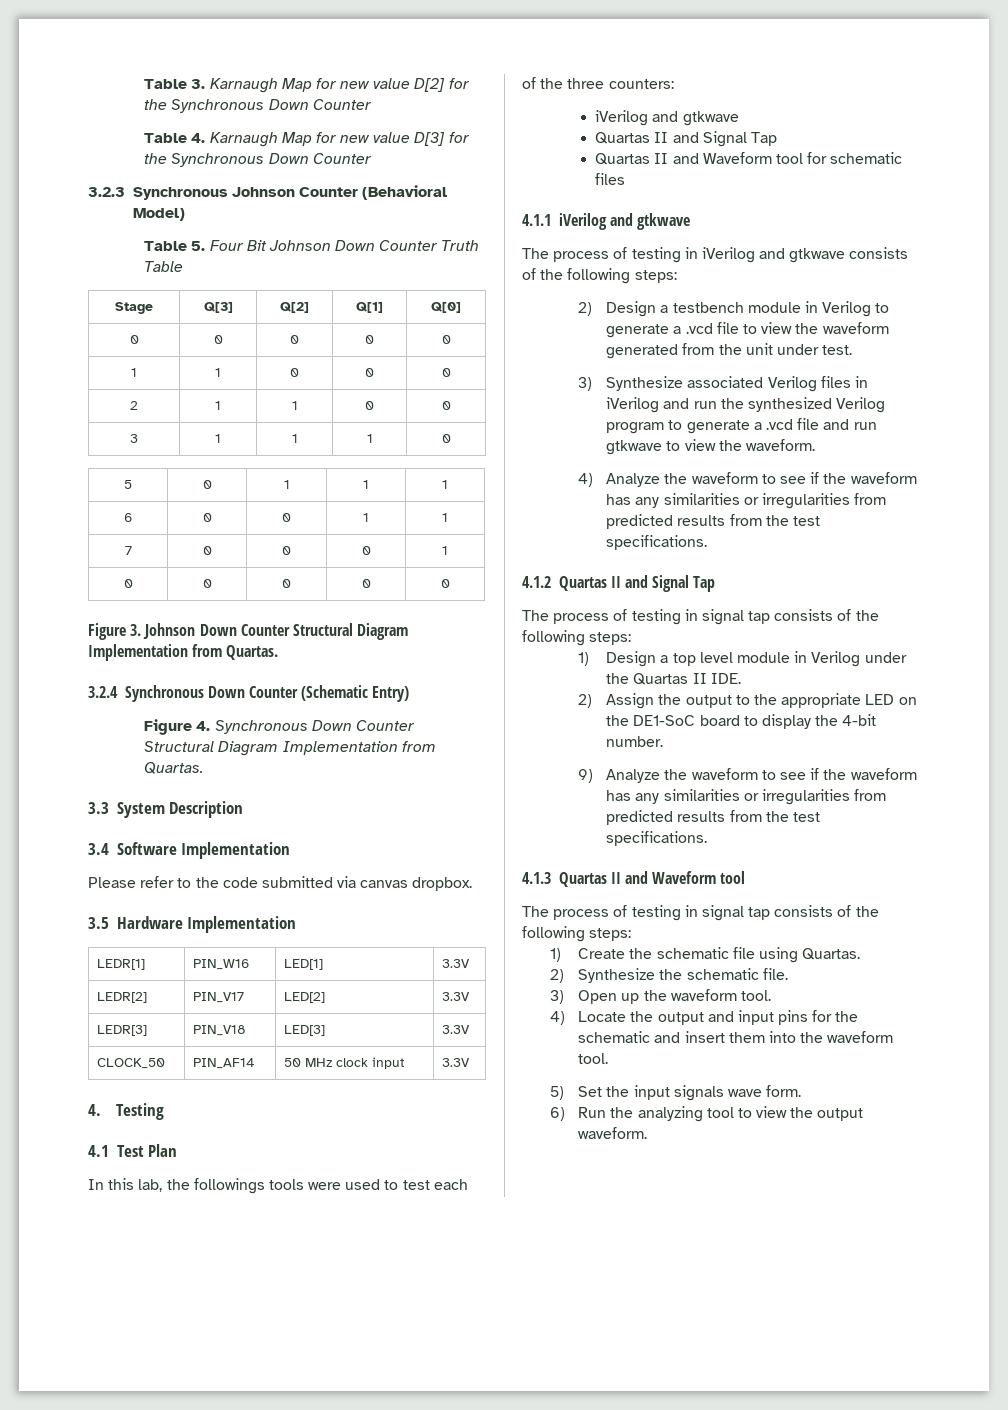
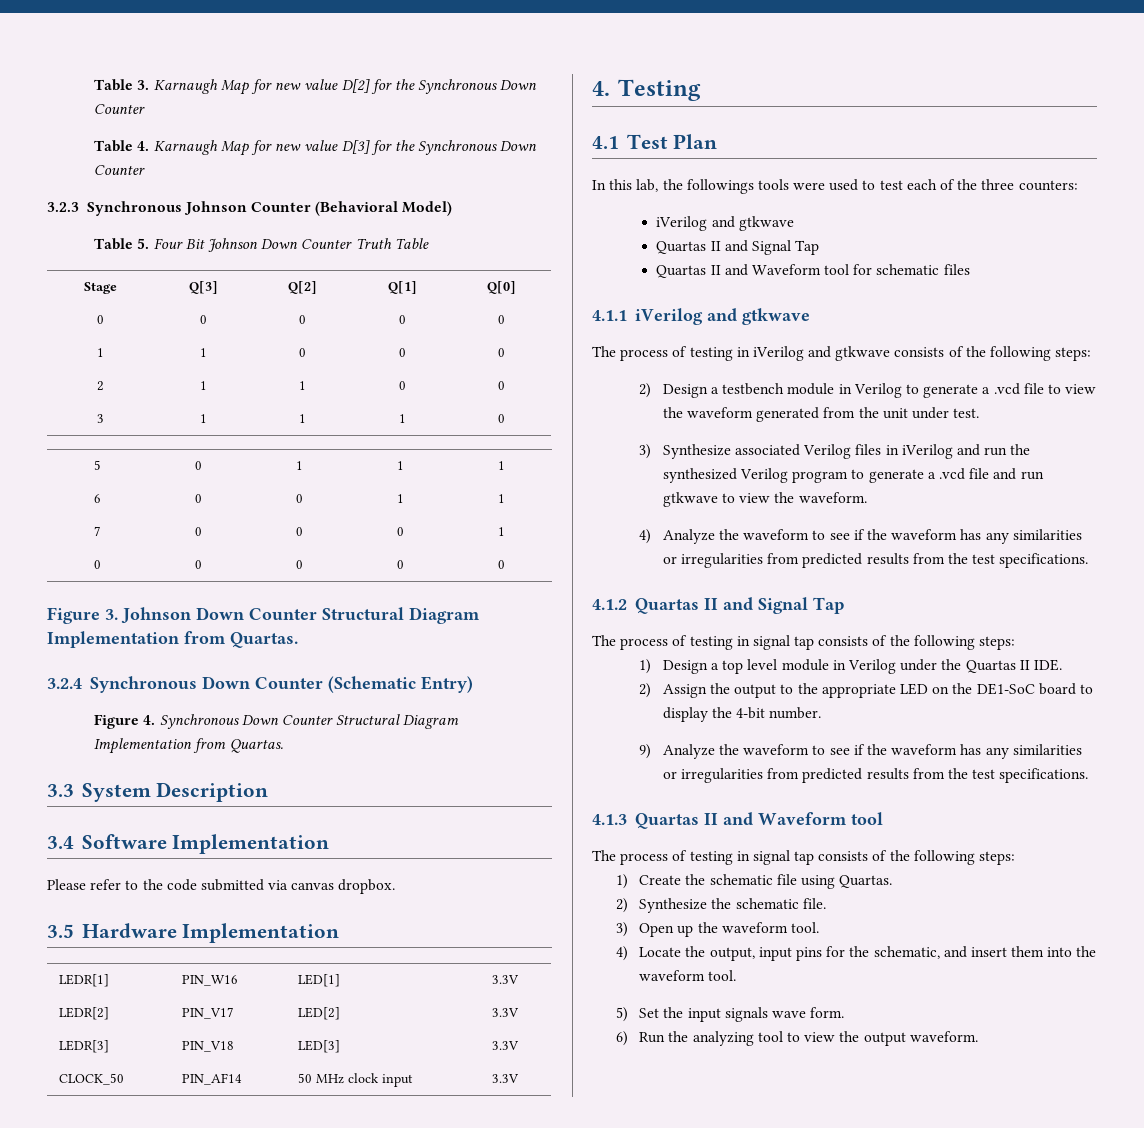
[657,1011,734,1025] output and -> [709,947,755,961] output,
[578,1031,651,1043] schematic -> [873,946,940,959] schematic,

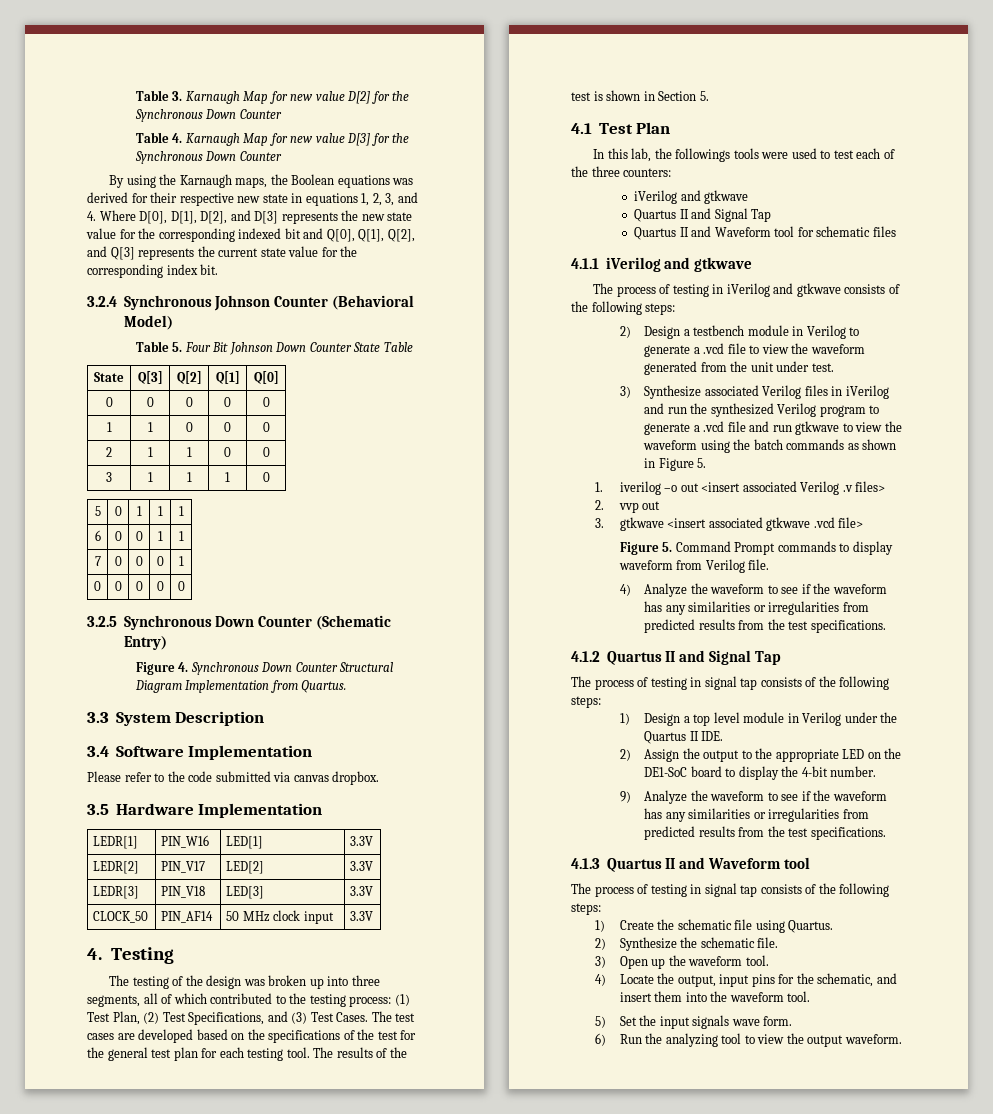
[47,202,79,212] 3.2.3 -> [109,174,414,188] [87,192,418,206] [87,210,413,224] [86,228,415,242] [87,246,358,260] [87,264,219,278] [87,296,117,307] By using the Karnaugh maps, the Boolean equations was derived for their respective new state in equations 1, 2, 3, and 4. Where D[0], D[1], D[2], and D[3] represents the new state value for the corresponding indexed bit and Q[0], Q[1], Q[2], and Q[3] represents the current state value for the corresponding index bit. // 3.2.4
[355,238,392,249] Truth -> [353,342,381,352] State
[84,282,117,294] Stage -> [94,372,124,382] State
[47,607,480,624] [47,631,298,648] [47,678,82,689] Figure 3. Johnson Down Counter Structural Diagram Implementation from Quartas. // 3.2.4 -> [87,616,117,627] 3.2.5
[229,739,283,753] Quartas. -> [301,680,347,693] Quartus.
(701, 90) none -> [109,975,380,989] [87,993,410,1007] [87,1011,416,1025] [87,1029,417,1043] [87,1047,407,1061] [571,90,709,101] // The testing of the design was broken up into three segments, all of which contributed to the testing process: (1) Test Plan, (2) Test Specifications, and (3) Test Cases. The test cases are developed based on the specifications of the test for the general test plan for each testing tool. The results of the test is shown in Section 5.
[656,240,820,255] [656,265,707,278] Quartas II and Signal Tap // Quartas -> [634,208,772,222] [634,227,677,240] Quartus II and Signal Tap // Quartus
[798,492,867,503] waveform. -> [643,439,897,453] [644,458,707,471] [595,481,886,495] [595,500,661,513] [595,517,864,531] [619,541,893,555] [618,559,770,573] waveform using the batch commands as shown in Figure 5. // 1. iverilog –o out <insert associated Verilog .v files> // 2. vvp out // 3. gtkwave <insert associated gtkwave .vcd file> // Figure 5. Command Prompt commands to display waveform from Verilog file.
[634,598,699,614] Quartas -> [606,651,662,665] Quartus
[965,660,1016,673] Quartas -> [644,731,687,744] Quartus
[634,813,699,829] Quartas -> [606,858,662,872] Quartus
[839,875,893,888] Quartas. -> [788,920,834,933] Quartus.

